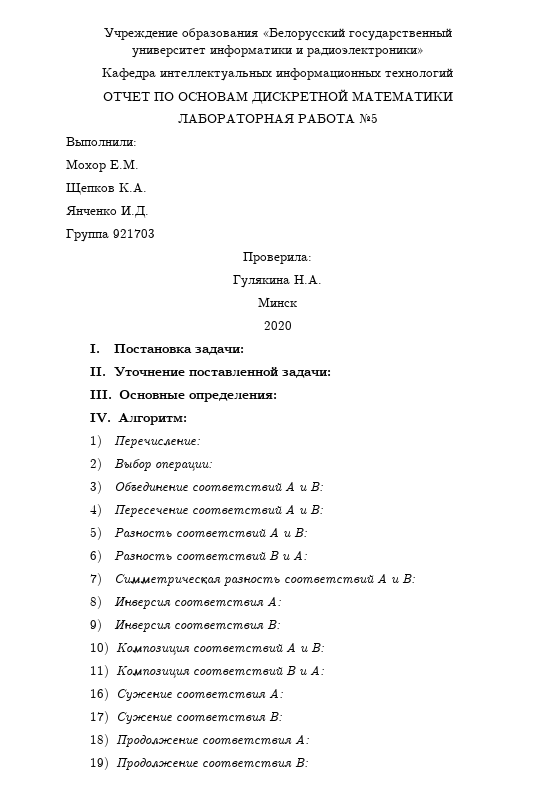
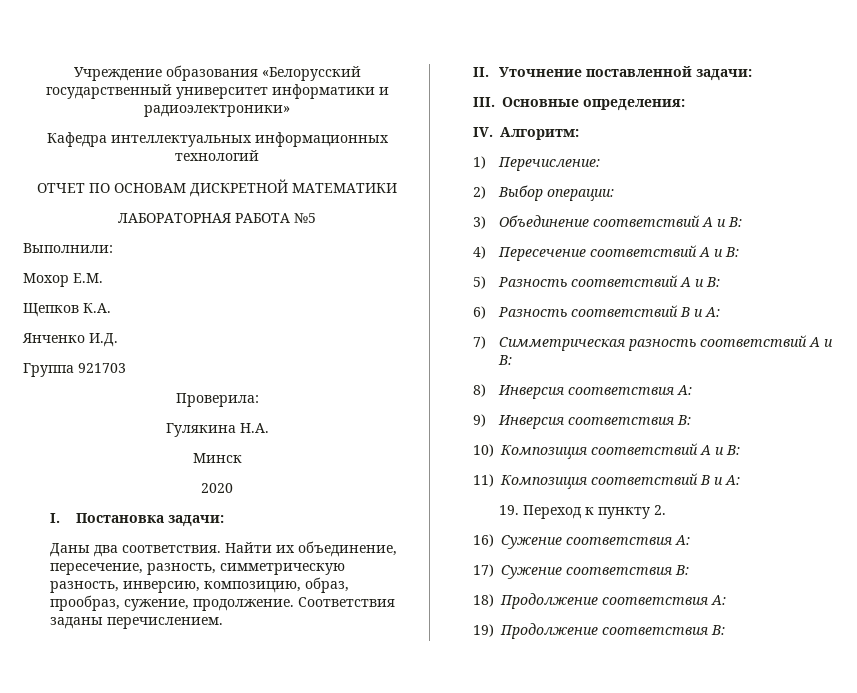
(245, 351) none -> [49,541,397,557] [49,563,345,575] [49,577,349,593] [49,595,395,611] [49,617,223,629] // Даны два соответствия. Найти их объединение, пересечение, разность, симметрическую разность, инверсию, композицию, образ, прообраз, сужение, продолжение. Соответствия заданы перечислением.
(324, 670) none -> [499,505,667,519] // 19. Переход к пункту 2.

